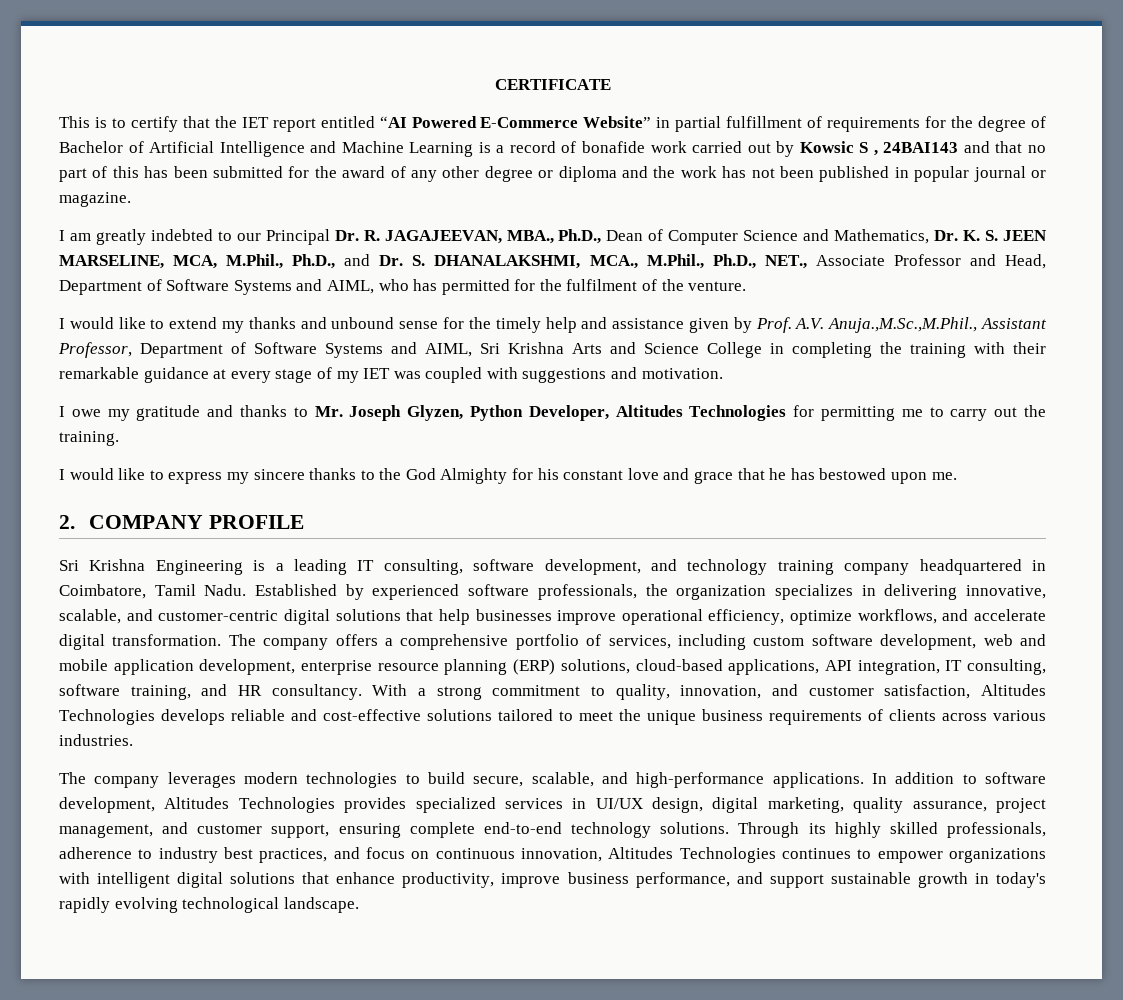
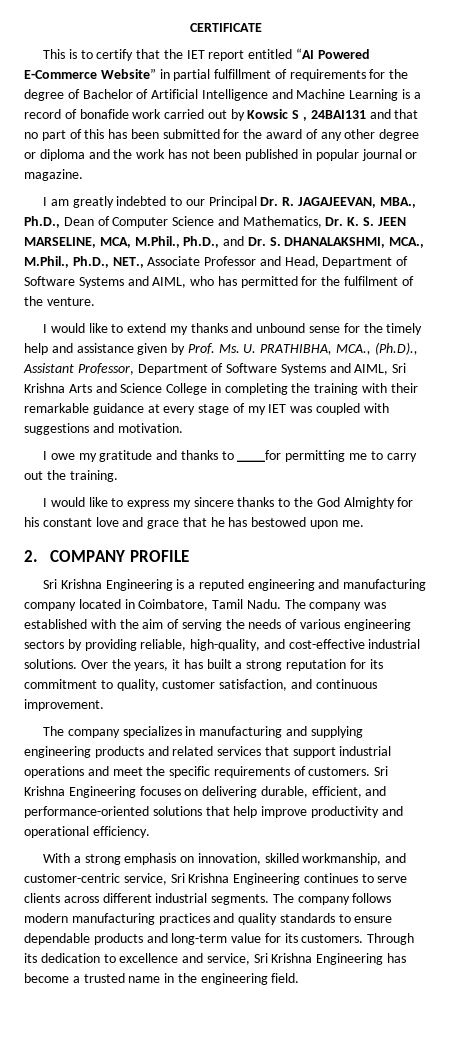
[883,142,959,153] 24BAI143 -> [310,110,366,119] 24BAI131
[795,317,978,333] A.V. Anuja.,M.Sc.,M.Phil., -> [218,342,418,355] Ms. U. PRATHIBHA, MCA., (Ph.D).,
[314,405,815,421] Mr. Joseph Glyzen, Python Developer, Altitudes Technologies for -> [237,450,282,462] ____for
[294,559,1046,575] [59,584,1047,600] [59,609,1046,625] [59,634,1046,650] [59,659,1047,675] [59,684,1046,700] [59,709,1046,725] [59,734,133,746] [59,772,1047,788] [59,797,1046,813] [59,822,1046,838] [59,847,1047,863] [59,872,1047,888] [59,897,359,913] leading IT consulting, software development, and technology training company headquartered in Coimbatore, Tamil Nadu. Established by experienced software professionals, the organization specializes in delivering innovative, scalable, and customer-centric digital solutions that help businesses improve operational efficiency, optimize workflows, and accelerate digital transformation. The company offers a comprehensive portfolio of services, including custom software development, web and mobile application development, enterprise resource planning (ERP) solutions, cloud-based applications, API integration, IT consulting, software training, and HR consultancy. With a strong commitment to quality, innovation, and customer satisfaction, Altitudes Technologies develops reliable and cost-effective solutions tailored to meet the unique business requirements of clients across various industries. // The company leverages modern technologies to build secure, scalable, and high-performance applications. In addition to software development, Altitudes Technologies provides specialized services in UI/UX design, digital marketing, quality assurance, project management, and customer support, ensuring complete end-to-end technology solutions. Through its highly skilled professionals, adherence to industry best practices, and focus on continuous innovation, Altitudes Technologies continues to empower organizations with intelligent digital solutions that enhance productivity, improve business performance, and support sustainable growth in today's rapidly evolving technological landscape. -> [198,579,427,591] [24,599,387,611] [24,619,411,631] [24,639,421,651] [24,659,383,671] [24,679,377,691] [24,699,104,711] [42,726,363,738] [24,746,392,758] [24,766,389,778] [24,786,387,798] [24,806,403,818] [24,826,150,838] [42,853,407,865] [24,873,408,885] [24,893,392,905] [24,913,393,925] [24,933,415,945] [24,953,407,965] [24,973,300,985] reputed engineering and manufacturing company located in Coimbatore, Tamil Nadu. The company was established with the aim of serving the needs of various engineering sectors by providing reliable, high-quality, and cost-effective industrial solutions. Over the years, it has built a strong reputation for its commitment to quality, customer satisfaction, and continuous improvement. // The company specializes in manufacturing and supplying engineering products and related services that support industrial operations and meet the specific requirements of customers. Sri Krishna Engineering focuses on delivering durable, efficient, and performance-oriented solutions that help improve productivity and operational efficiency. // With a strong emphasis on innovation, skilled workmanship, and customer-centric service, Sri Krishna Engineering continues to serve clients across different industrial segments. The company follows modern manufacturing practices and quality standards to ensure dependable products and long-term value for its customers. Through its dedication to excellence and service, Sri Krishna Engineering has become a trusted name in the engineering field.

